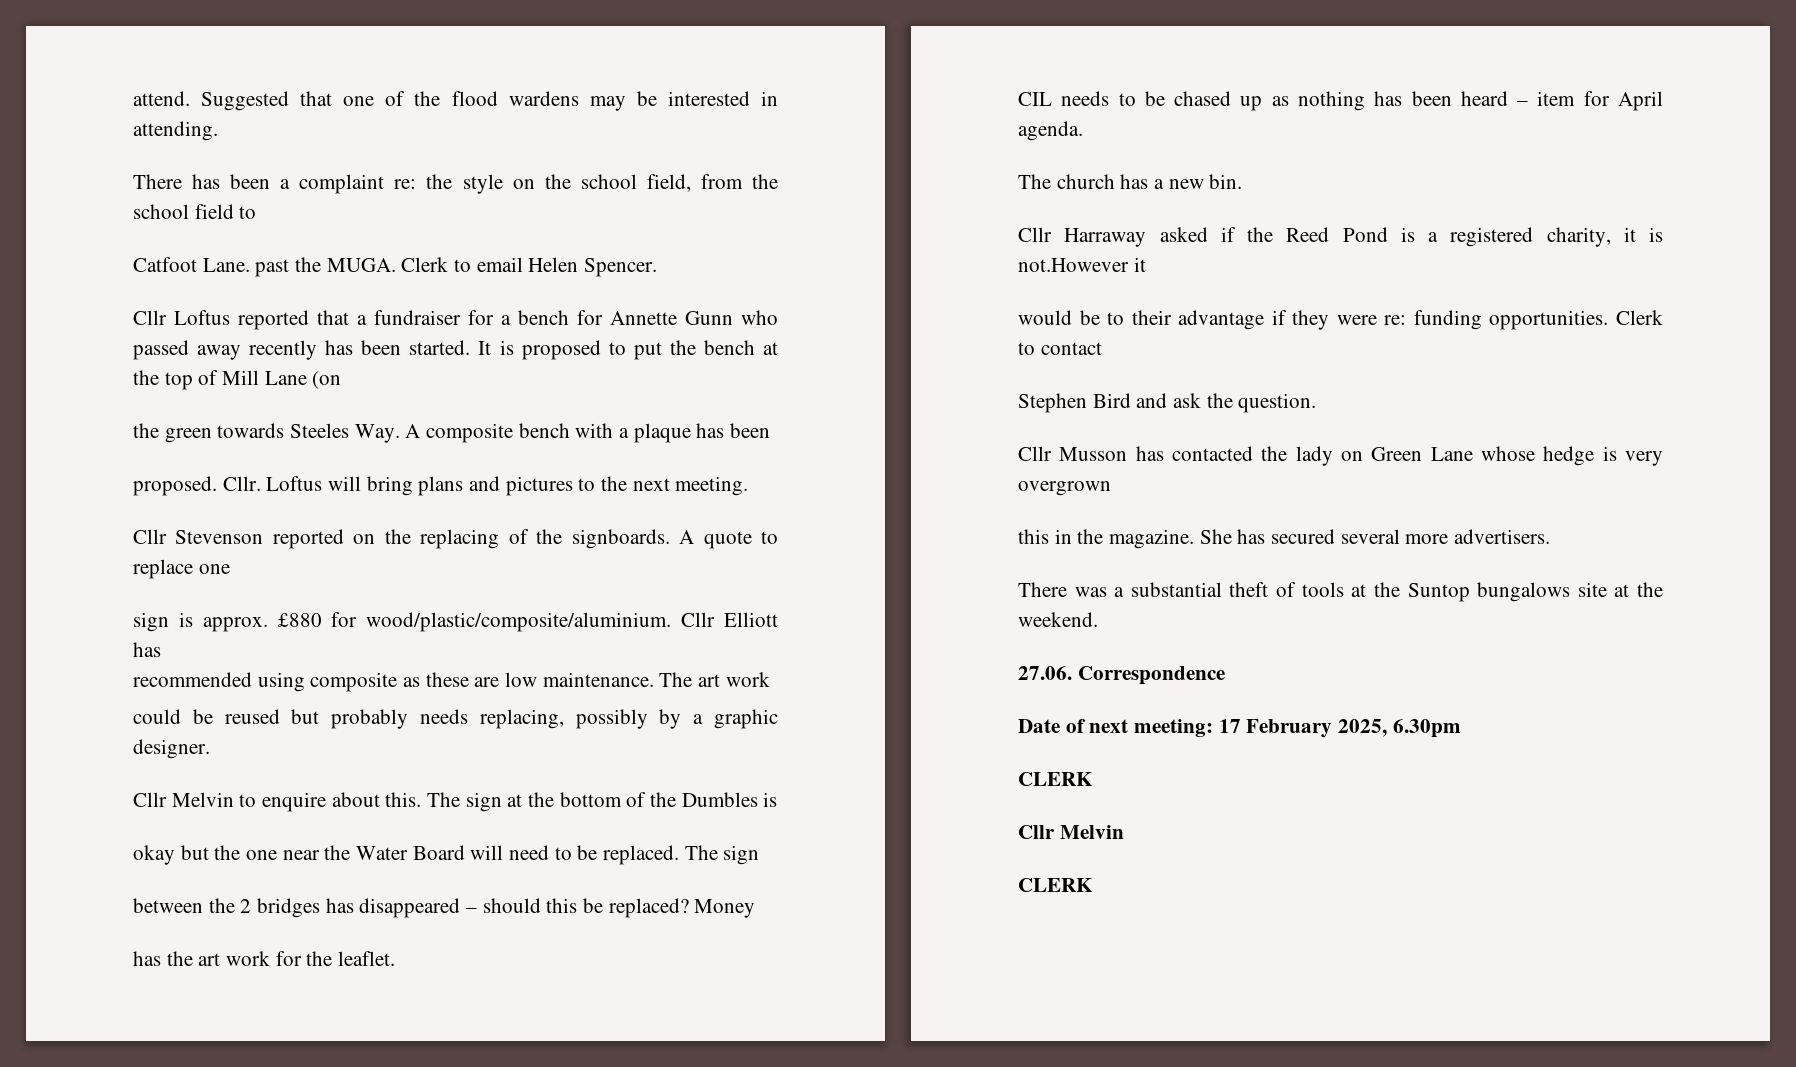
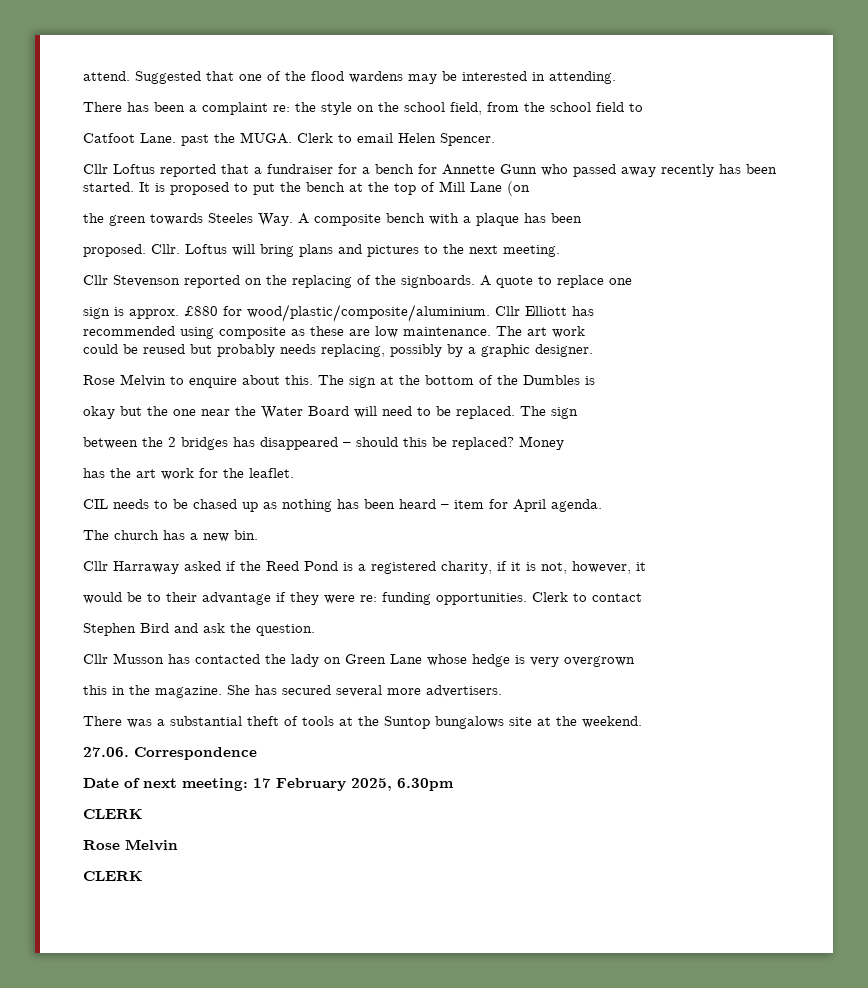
[133,792,167,807] Cllr -> [83,375,115,385] Rose
(1611, 237) none -> [497,561,507,571] if
[1018,258,1129,272] not.However -> [541,561,631,574] not, however,
[1018,825,1055,839] Cllr -> [83,840,120,850] Rose

